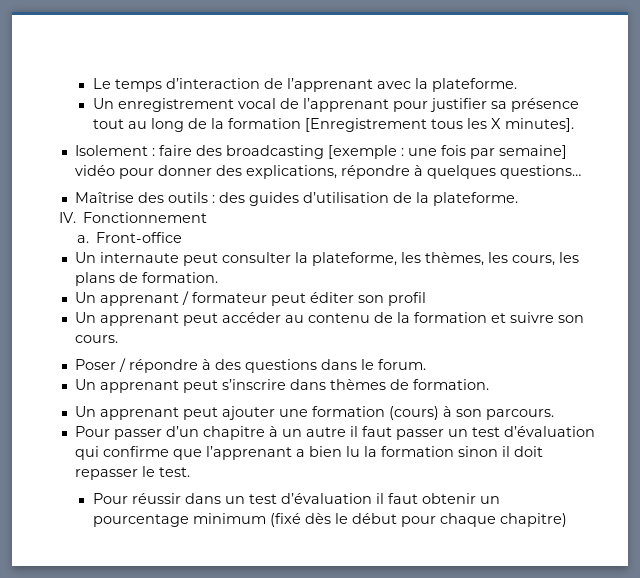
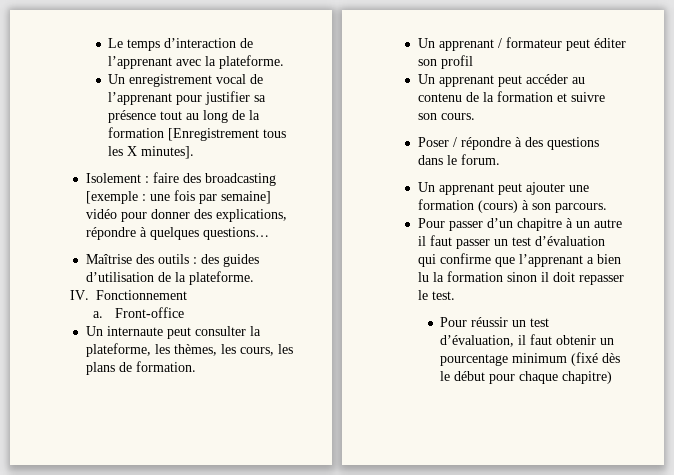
[74,379,489,393] // Un apprenant peut s’inscrire dans thèmes de formation. -> (500, 159) none
[184,493,372,504] dans un test d’évaluation -> [512,318,550,327] [440,335,515,347] un test d’évaluation,

